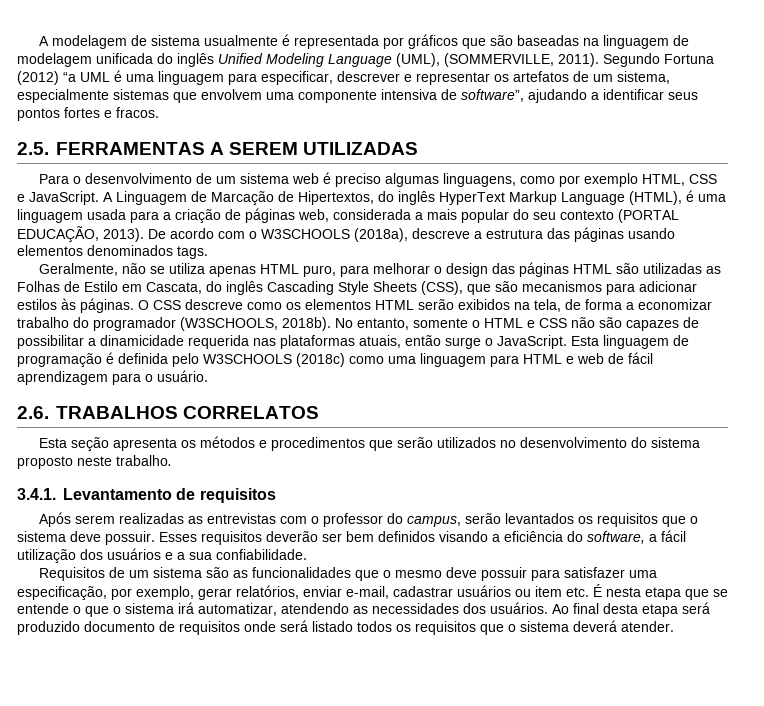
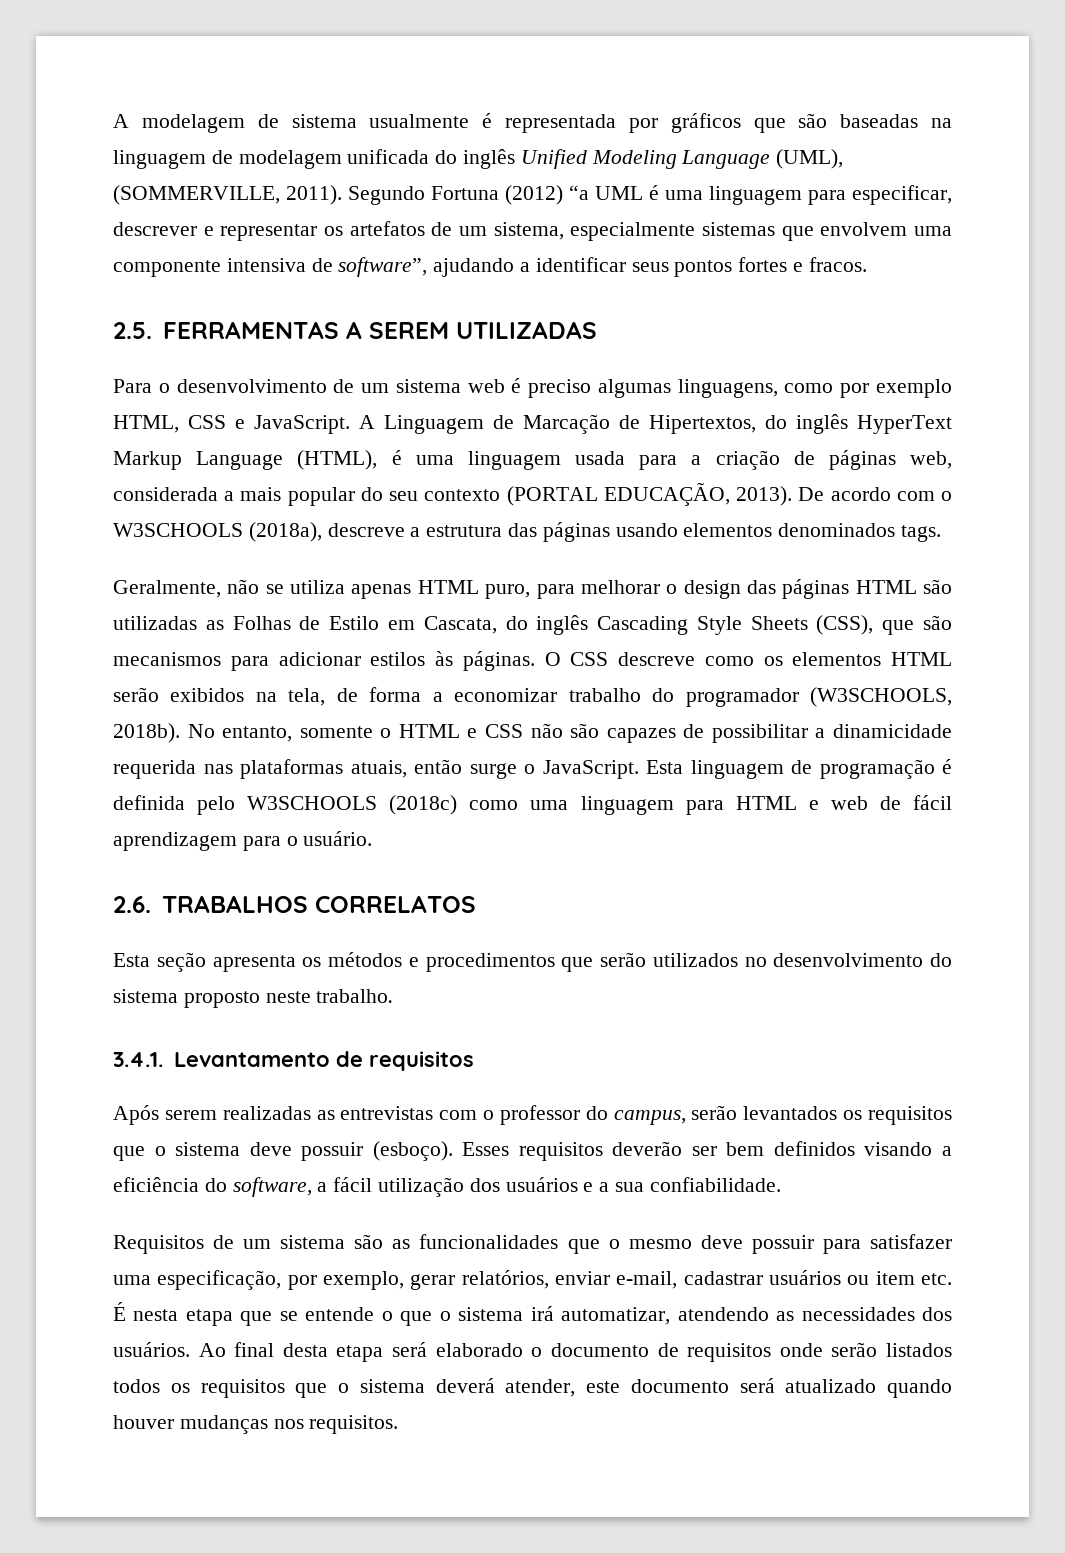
[105,531,155,545] possuir. -> [301,1141,453,1161] possuir (esboço).
[17,621,80,635] produzido -> [435,1343,543,1357] elaborado o
[280,620,353,632] será listado -> [831,1342,953,1357] serão listados
[621,621,674,632] atender. -> [505,1378,952,1398] [113,1415,399,1434] atender, este documento será atualizado quando houver mudanças nos requisitos.

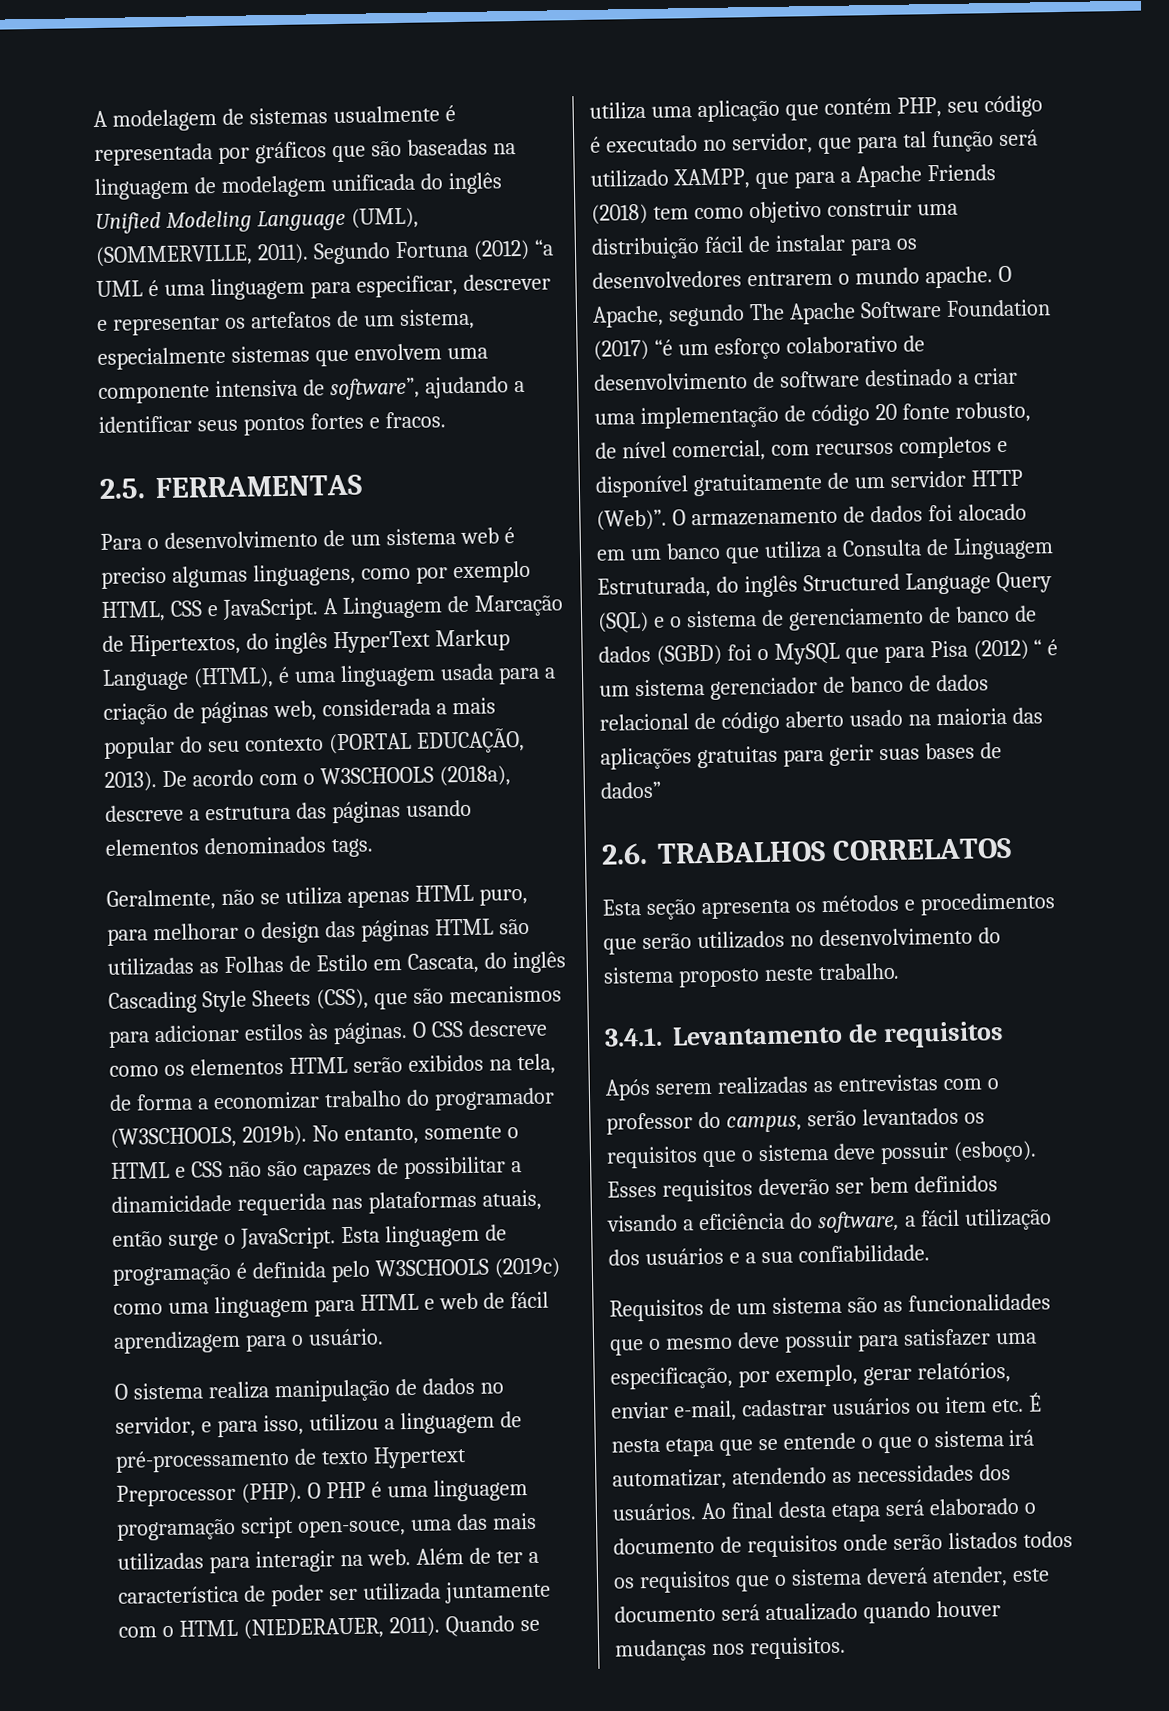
[291,114,357,128] sistema -> [248,107,328,125] sistemas
[345,321,597,339] A SEREM UTILIZADAS -> (362, 486) none
[113,723,180,743] 2018b). -> [241,1125,307,1147] 2019b).
[389,795,458,815] (2018c) -> [493,1257,560,1279] (2019c)
(373, 838) none -> [114,1377,504,1403] [115,1411,522,1438] [115,1446,467,1473] [116,1479,528,1507] [116,1512,537,1541] [117,1547,539,1574] [118,1580,551,1607] [118,1615,540,1640] [589,95,1043,123] [590,129,1038,155] [590,164,996,190] [591,199,958,225] [591,234,917,260] [592,265,1012,289] [592,299,1051,328] [593,335,925,361] [594,367,1018,391] [594,401,1031,430] [595,436,1008,462] [595,469,1023,498] [596,503,1027,531] [596,537,1054,564] [597,571,1052,599] [597,605,1037,633] [598,639,1059,666] [599,674,989,700] [599,707,1043,734] [600,742,1002,770] [600,781,662,799] // O sistema realiza manipulação de dados no servidor, e para isso, utilizou a linguagem de pré-processamento de texto Hypertext Preprocessor (PHP). O PHP é uma linguagem programação script open-souce, uma das mais utilizadas para interagir na web. Além de ter a característica de poder ser utilizada juntamente com o HTML (NIEDERAUER, 2011). Quando se utiliza uma aplicação que contém PHP, seu código é executado no servidor, que para tal função será utilizado XAMPP, que para a Apache Friends (2018) tem como objetivo construir uma distribuição fácil de instalar para os desenvolvedores entrarem o mundo apache. O Apache, segundo The Apache Software Foundation (2017) “é um esforço colaborativo de desenvolvimento de software destinado a criar uma implementação de código 20 fonte robusto, de nível comercial, com recursos completos e disponível gratuitamente de um servidor HTTP (Web)”. O armazenamento de dados foi alocado em um banco que utiliza a Consulta de Linguagem Estruturada, do inglês Structured Language Query (SQL) e o sistema de gerenciamento de banco de dados (SGBD) foi o MySQL que para Pisa (2012) “ é um sistema gerenciador de banco de dados relacional de código aberto usado na maioria das aplicações gratuitas para gerir suas bases de dados”

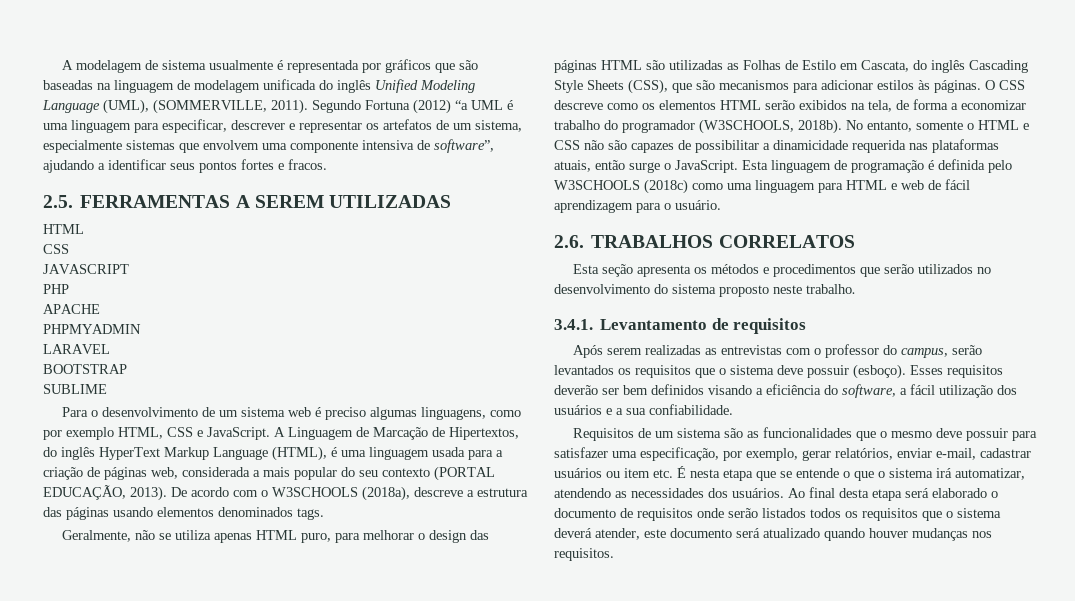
[248,107,328,125] sistemas -> [162,60,207,70] sistema
(362, 486) none -> [235,195,452,208] [43,224,84,234] [43,244,69,254] [43,264,129,274] [43,284,69,294] [43,304,100,314] [43,324,141,334] [43,344,110,354] [43,364,127,374] [43,384,107,394] A SEREM UTILIZADAS // HTML // CSS // JAVASCRIPT // PHP // APACHE // PHPMYADMIN // LARAVEL // BOOTSTRAP // SUBLIME
[241,1125,307,1147] 2019b). -> [798,119,842,134] 2018b).
[493,1257,560,1279] (2019c) -> [644,179,688,194] (2018c)
[114,1377,504,1403] [115,1411,522,1438] [115,1446,467,1473] [116,1479,528,1507] [116,1512,537,1541] [117,1547,539,1574] [118,1580,551,1607] [118,1615,540,1640] [589,95,1043,123] [590,129,1038,155] [590,164,996,190] [591,199,958,225] [591,234,917,260] [592,265,1012,289] [592,299,1051,328] [593,335,925,361] [594,367,1018,391] [594,401,1031,430] [595,436,1008,462] [595,469,1023,498] [596,503,1027,531] [596,537,1054,564] [597,571,1052,599] [597,605,1037,633] [598,639,1059,666] [599,674,989,700] [599,707,1043,734] [600,742,1002,770] [600,781,662,799] // O sistema realiza manipulação de dados no servidor, e para isso, utilizou a linguagem de pré-processamento de texto Hypertext Preprocessor (PHP). O PHP é uma linguagem programação script open-souce, uma das mais utilizadas para interagir na web. Além de ter a característica de poder ser utilizada juntamente com o HTML (NIEDERAUER, 2011). Quando se utiliza uma aplicação que contém PHP, seu código é executado no servidor, que para tal função será utilizado XAMPP, que para a Apache Friends (2018) tem como objetivo construir uma distribuição fácil de instalar para os desenvolvedores entrarem o mundo apache. O Apache, segundo The Apache Software Foundation (2017) “é um esforço colaborativo de desenvolvimento de software destinado a criar uma implementação de código 20 fonte robusto, de nível comercial, com recursos completos e disponível gratuitamente de um servidor HTTP (Web)”. O armazenamento de dados foi alocado em um banco que utiliza a Consulta de Linguagem Estruturada, do inglês Structured Language Query (SQL) e o sistema de gerenciamento de banco de dados (SGBD) foi o MySQL que para Pisa (2012) “ é um sistema gerenciador de banco de dados relacional de código aberto usado na maioria das aplicações gratuitas para gerir suas bases de dados” -> (721, 205) none

